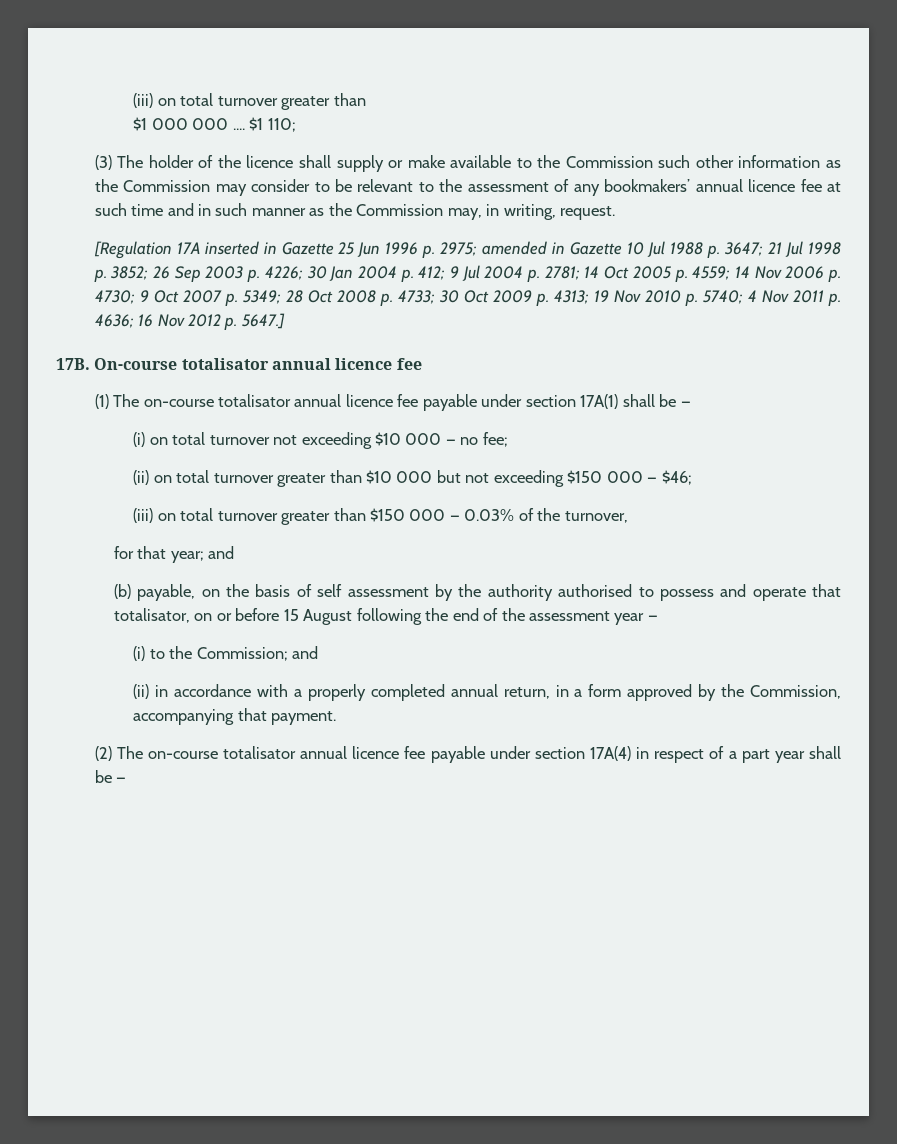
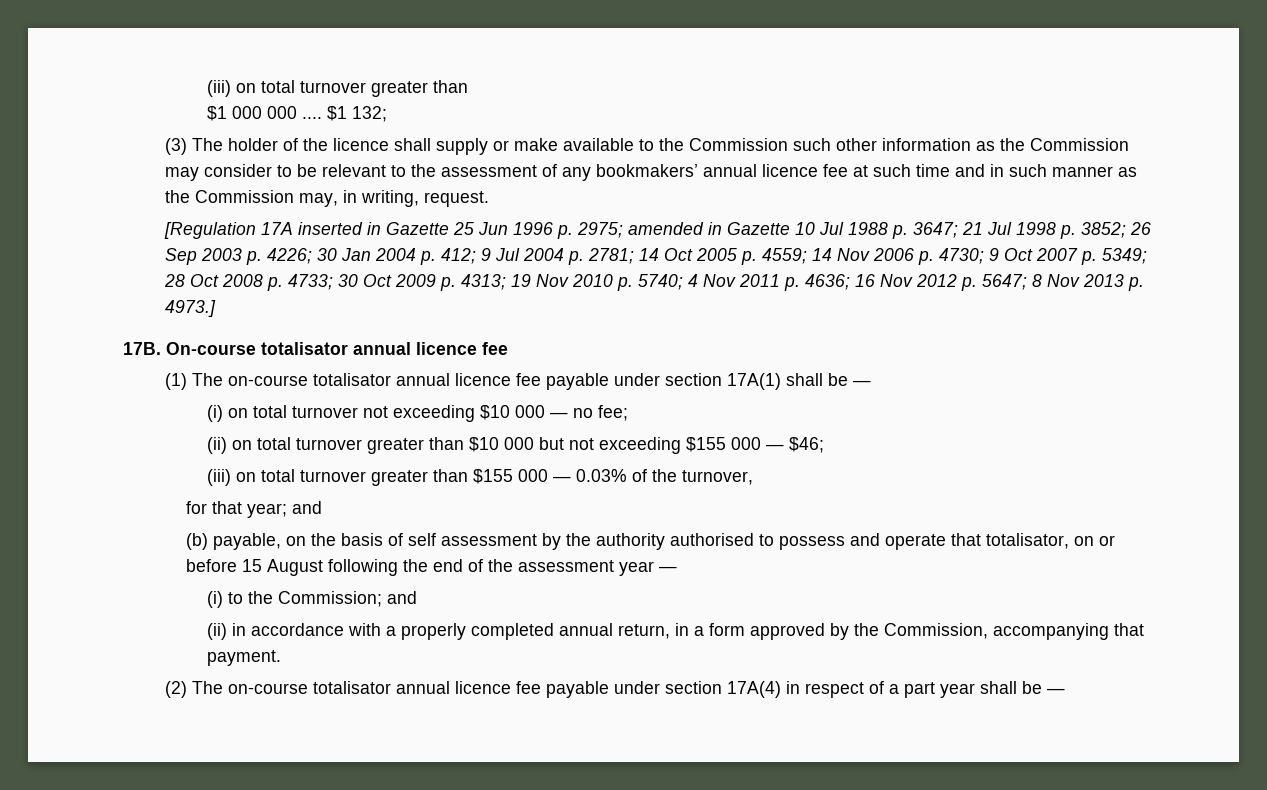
[267,118,296,132] 110; -> [352,106,388,122] 132;
[241,313,285,329] 5647.] -> [982,274,1145,291] [165,300,217,317] 5647; 8 Nov 2013 p. 4973.]
[567,470,603,484] $150 -> [686,437,727,452] $155
[370,508,406,522] $150 -> [473,469,514,484] $155

